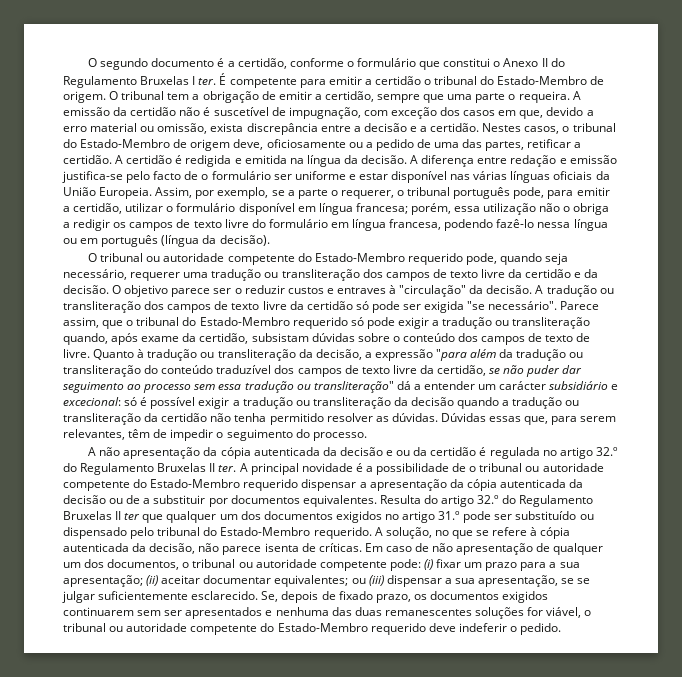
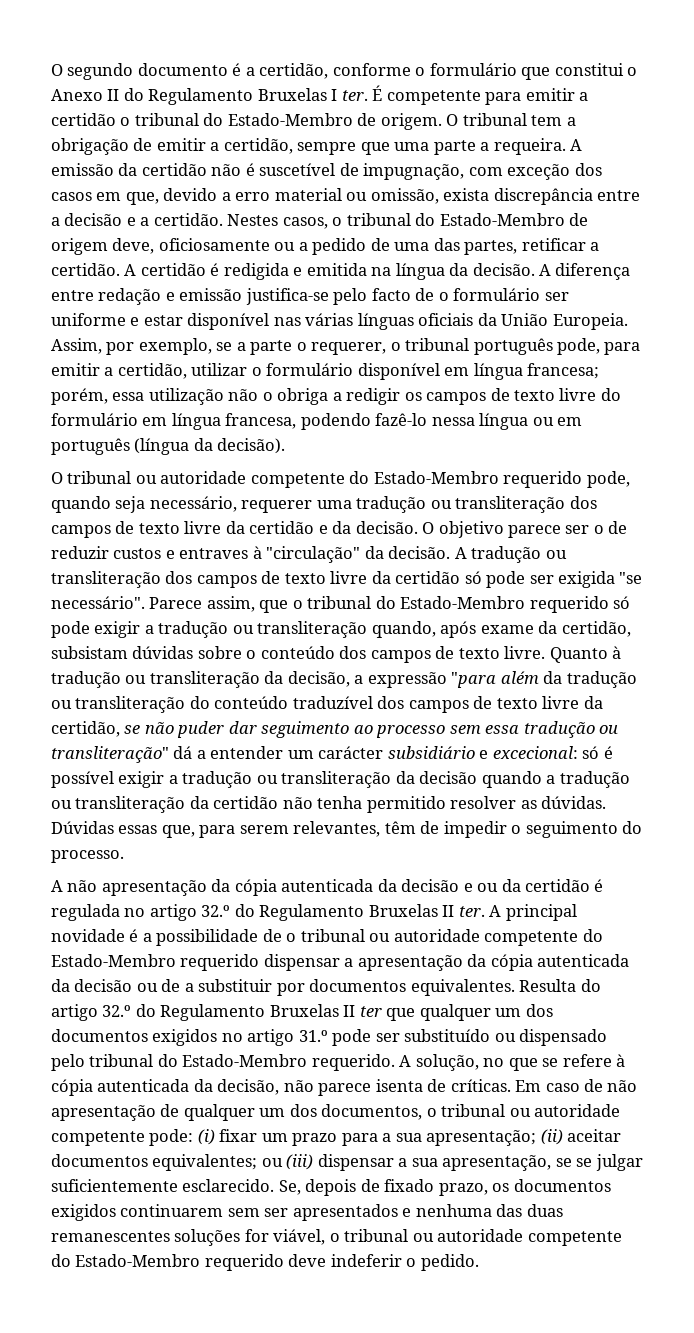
[508,94,516,100] o -> [480,142,490,151] a
(242, 291) none -> [608,521,628,534] de
[576,333,591,342] de -> (500, 653) none
[203,575,272,584] documentar -> [51,1154,148,1167] documentos

